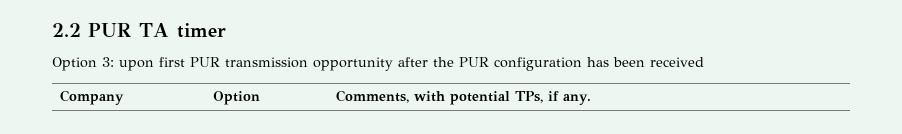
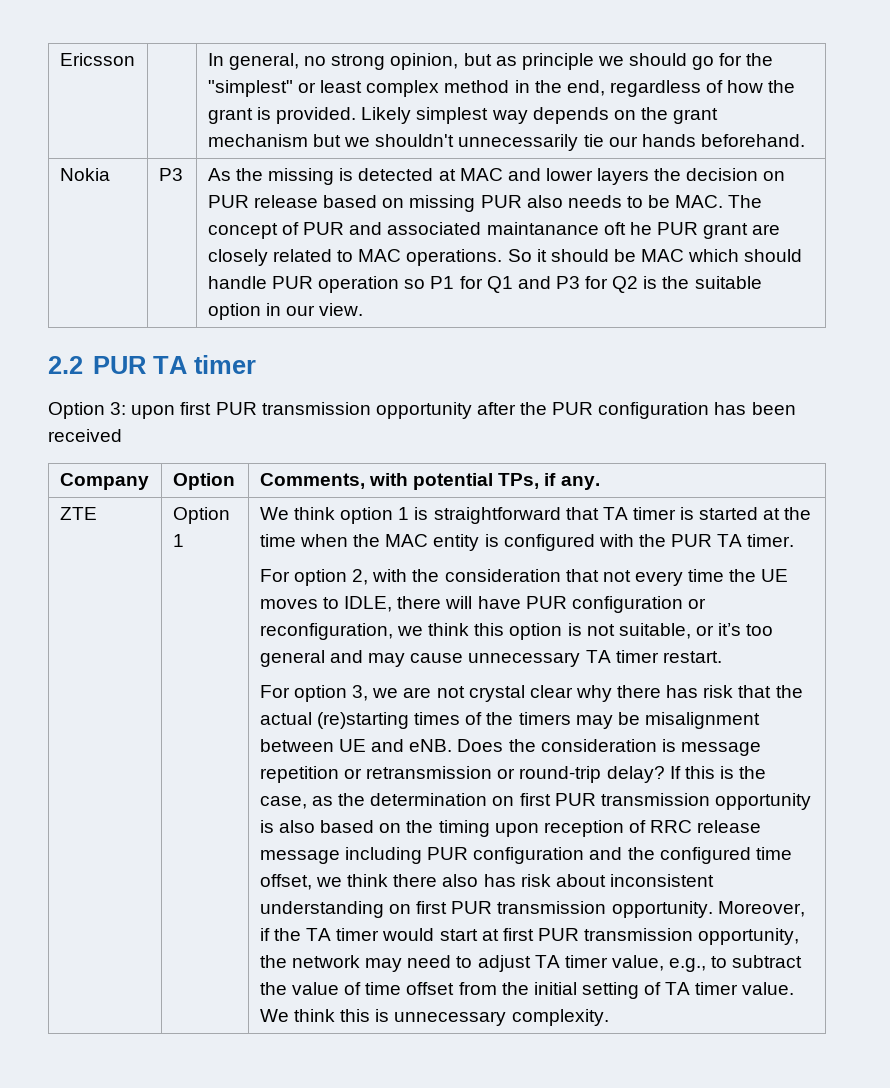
(52, 30) none -> [59,53,135,66] [207,53,774,70] [207,80,796,97] [207,107,719,124] [207,134,805,151] [59,168,110,181] [158,168,183,181] [207,168,786,185] [207,195,763,212] [207,222,781,239] [207,249,803,266] [207,276,762,293] [207,303,364,320] Ericsson | | In general, no strong opinion, but as principle we should go for the "simplest" or least complex method in the end, regardless of how the grant is provided. Likely simplest way depends on the grant mechanism but we shouldn't unnecessarily tie our hands beforehand. // Nokia | P3 | As the missing is detected at MAC and lower layers the decision on PUR release based on missing PUR also needs to be MAC. The concept of PUR and associated maintanance oft he PUR grant are closely related to MAC operations. So it should be MAC which should handle PUR operation so P1 for Q1 and P3 for Q2 is the suitable option in our view. //
(592, 99) none -> [59,507,97,520] [172,507,230,524] [172,534,184,547] [259,507,812,524] [259,534,795,551] [259,569,789,586] [259,596,706,613] [259,623,774,640] [259,650,722,667] [259,685,803,702] [259,712,760,729] [259,739,761,756] [259,766,767,783] [259,793,811,810] [259,820,762,837] [259,847,792,864] [259,874,714,890] [259,901,805,918] [259,928,800,945] [259,955,803,972] [259,982,795,999] [259,1009,609,1026] // ZTE | Option 1 | We think option 1 is straightforward that TA timer is started at the time when the MAC entity is configured with the PUR TA timer. // For option 2, with the consideration that not every time the UE moves to IDLE, there will have PUR configuration or reconfiguration, we think this option is not suitable, or it’s too general and may cause unnecessary TA timer restart. // For option 3, we are not crystal clear why there has risk that the actual (re)starting times of the timers may be misalignment between UE and eNB. Does the consideration is message repetition or retransmission or round-trip delay? If this is the case, as the determination on first PUR transmission opportunity is also based on the timing upon reception of RRC release message including PUR configuration and the configured time offset, we think there also has risk about inconsistent understanding on first PUR transmission opportunity. Moreover, if the TA timer would start at first PUR transmission opportunity, the network may need to adjust TA timer value, e.g., to subtract the value of time offset from the initial setting of TA timer value. We think this is unnecessary complexity.

